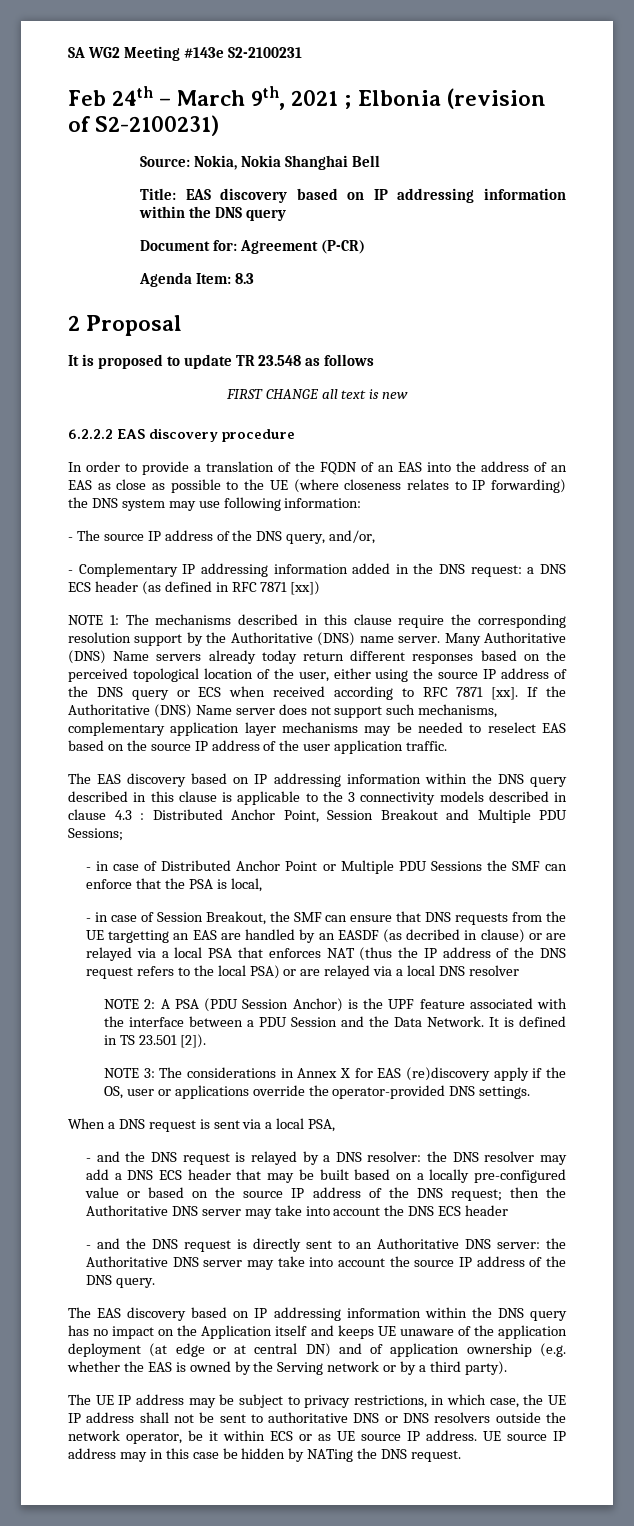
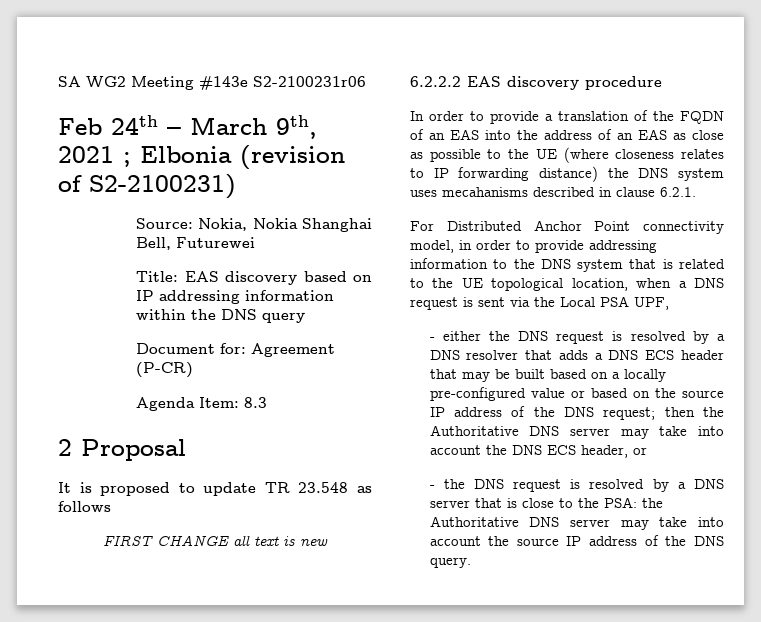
[227,47,302,58] S2-2100231 -> [253,76,366,87] S2-2100231r06
[351,155,380,167] Bell -> [136,237,256,250] Bell, Futurewei
[490,479,566,493] [68,497,362,511] [68,530,376,544] [68,563,566,577] [68,581,321,595] [68,614,567,628] [68,632,566,646] [68,650,566,664] [68,668,568,682] [68,686,567,700] [68,704,498,718] [68,722,566,736] [68,740,448,754] [68,773,567,787] [68,791,567,805] [68,809,567,823] [68,828,123,841] [85,860,568,874] [85,878,262,892] [85,911,566,925] [85,929,566,943] [85,947,566,961] [85,965,519,979] [103,998,567,1012] [103,1016,566,1027] [103,1034,206,1048] [103,1067,567,1081] [103,1085,531,1099] [68,1118,105,1129] forwarding) the DNS system may use following information: // - The source IP address of the DNS query, and/or, // - Complementary IP addressing information added in the DNS request: a DNS ECS header (as defined in RFC 7871 [xx]) // NOTE 1: The mechanisms described in this clause require the corresponding resolution support by the Authoritative (DNS) name server. Many Authoritative (DNS) Name servers already today return different responses based on the perceived topological location of the user, either using the source IP address of the DNS query or ECS when received according to RFC 7871 [xx]. If the Authoritative (DNS) Name server does not support such mechanisms, complementary application layer mechanisms may be needed to reselect EAS based on the source IP address of the user application traffic. // The EAS discovery based on IP addressing information within the DNS query described in this clause is applicable to the 3 connectivity models described in clause 4.3 : Distributed Anchor Point, Session Breakout and Multiple PDU Sessions; // - in case of Distributed Anchor Point or Multiple PDU Sessions the SMF can enforce that the PSA is local, // - in case of Session Breakout, the SMF can ensure that DNS requests from the UE targetting an EAS are handled by an EASDF (as decribed in clause) or are relayed via a local PSA that enforces NAT (thus the IP address of the DNS request refers to the local PSA) or are relayed via a local DNS resolver // NOTE 2: A PSA (PDU Session Anchor) is the UPF feature associated with the interface between a PDU Session and the Data Network. It is defined in TS 23.501 [2]). // NOTE 3: The considerations in Annex X for EAS (re)discovery apply if the OS, user or applications override the operator-provided DNS settings. // When -> [458,166,724,182] [410,187,696,197] [410,220,724,234] [410,240,657,253] [410,258,725,272] [410,278,672,291] forwarding distance) the DNS system uses mecahanisms described in clause 6.2.1. // For Distributed Anchor Point connectivity model, in order to provide addressing information to the DNS system that is related to the UE topological location, when
[265,1118,336,1132] [85,1151,568,1165] [85,1169,109,1180] a local PSA, // - and the DNS request is relayed by a DNS resolver: the DNS resolver may add -> [534,296,669,310] [429,331,725,344] [429,350,588,360] the Local PSA UPF, // - either the DNS request is resolved by a DNS resolver that adds
[465,1205,509,1216] [85,1238,540,1252] header // - and the DNS request is directly sent to an Authoritative DNS server: -> [580,445,647,458] [429,479,724,492] [429,497,637,508] header, or // - the DNS request is resolved by a DNS server that is close to the PSA:
[68,1307,567,1321] [68,1325,568,1339] [68,1343,566,1357] [67,1361,507,1375] [68,1394,567,1408] [68,1412,567,1423] [68,1430,566,1444] [68,1448,462,1462] // The EAS discovery based on IP addressing information within the DNS query has no impact on the Application itself and keeps UE unaware of the application deployment (at edge or at central DN) and of application ownership (e.g. whether the EAS is owned by the Serving network or by a third party). // The UE IP address may be subject to privacy restrictions, in which case, the UE IP address shall not be sent to authoritative DNS or DNS resolvers outside the network operator, be it within ECS or as UE source IP address. UE source IP address may in this case be hidden by NATing the DNS request. -> (471, 562) none

